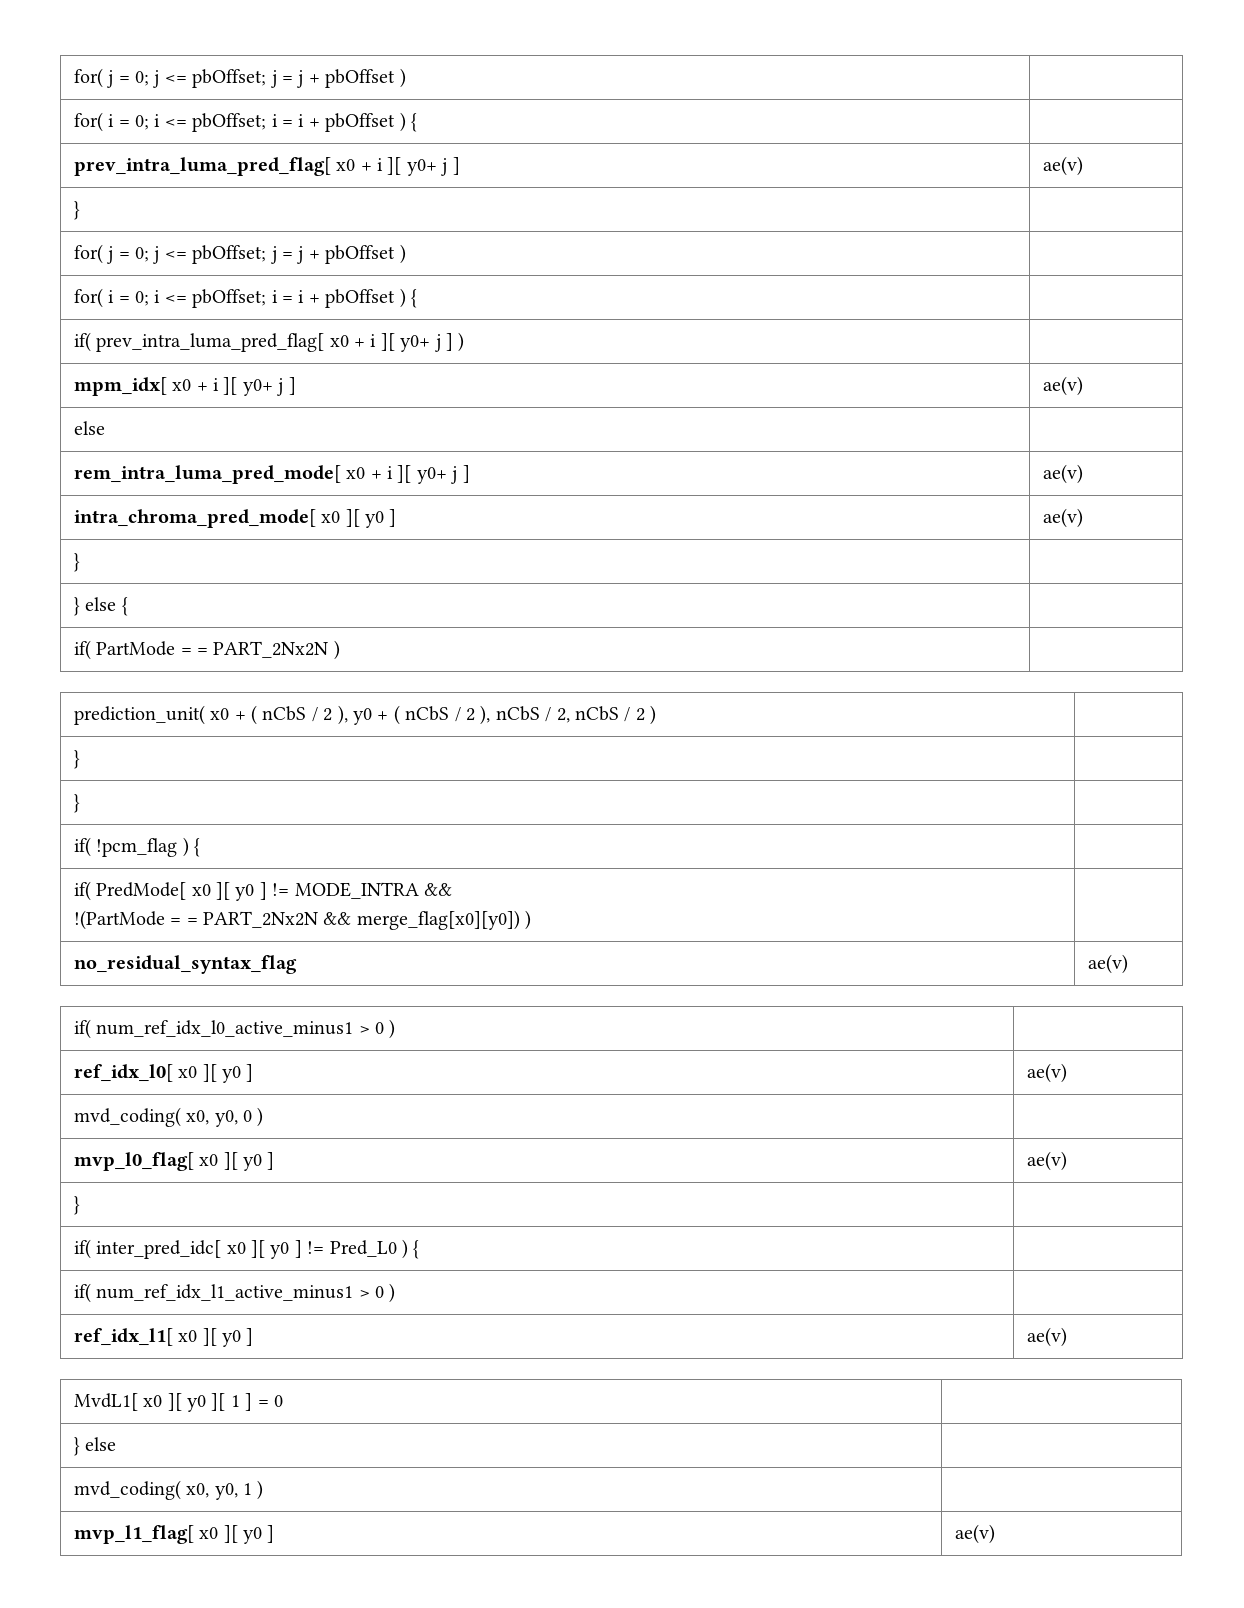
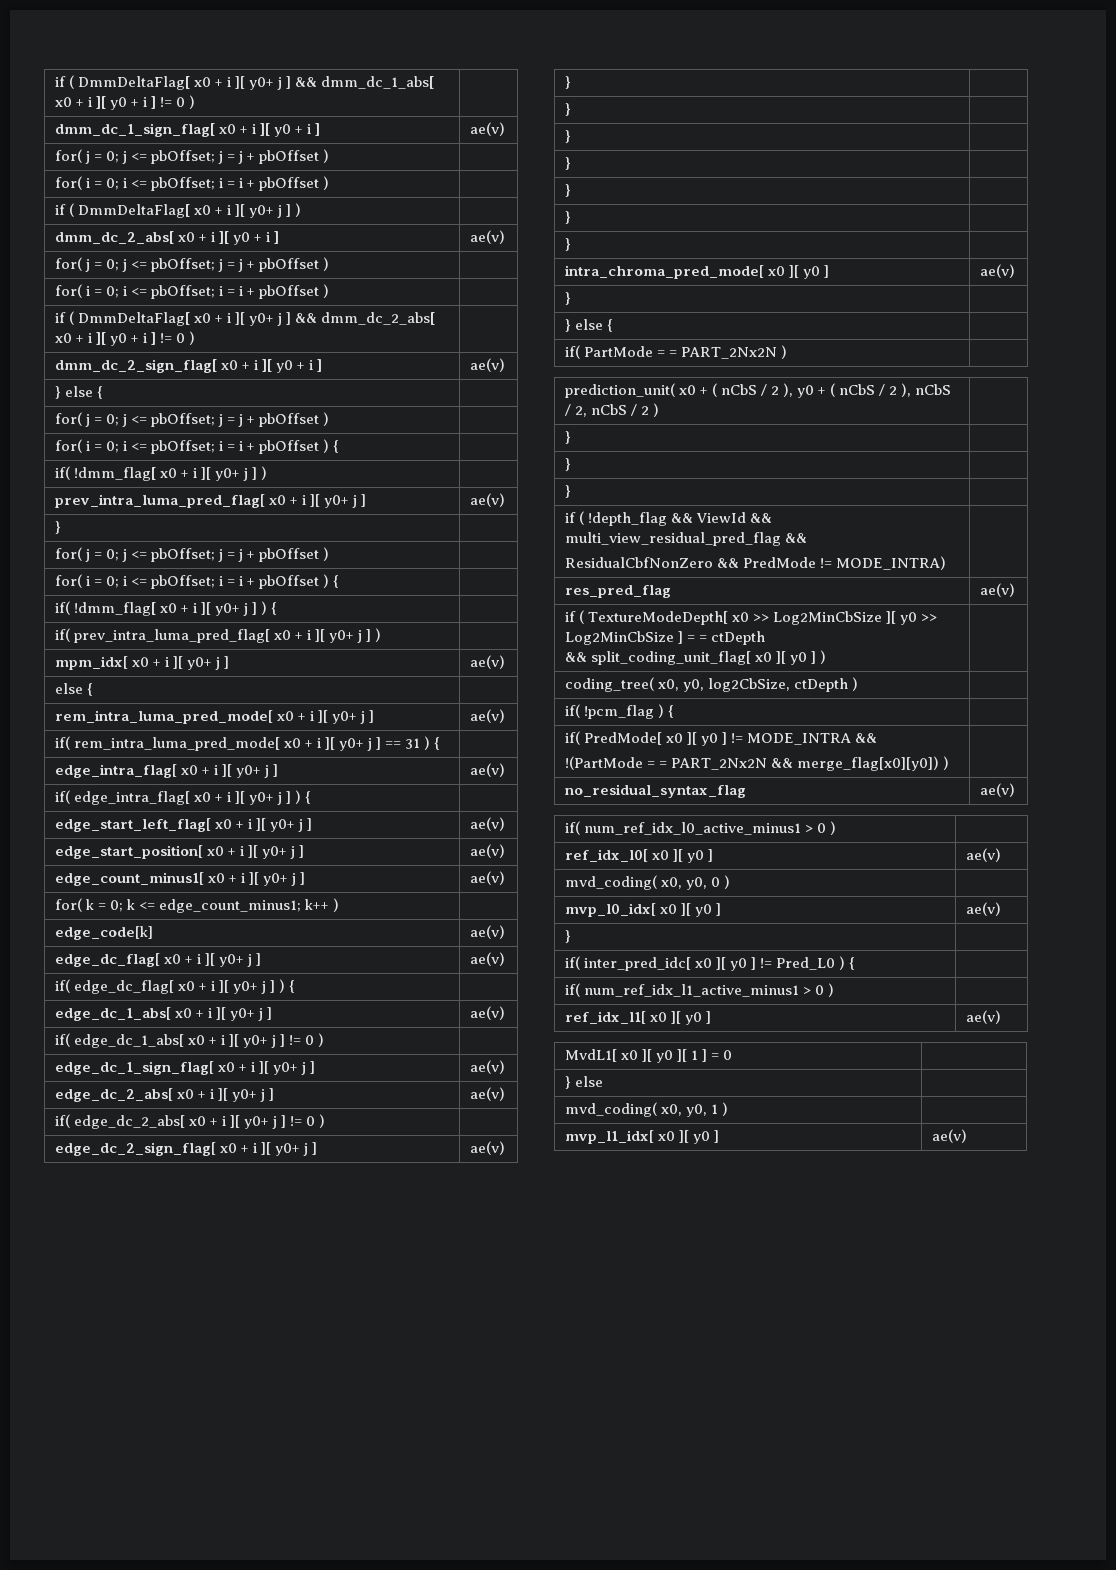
(73, 78) none -> [54,75,435,90] [54,95,196,110] [54,123,320,137] [469,122,505,136] [54,149,330,164] [54,176,330,191] [54,203,302,218] [54,231,279,245] [469,230,505,244] [54,257,330,272] [54,284,330,299] [54,311,436,326] [54,331,196,346] [54,359,322,373] [469,358,505,372] [54,386,103,399] if ( DmmDeltaFlag[ x0 + i ][ y0+ j ] && dmm_dc_1_abs[ x0 + i ][ y0 + i ] != 0 ) | // dmm_dc_1_sign_flag[ x0 + i ][ y0 + i ] | ae(v) // for( j = 0; j <= pbOffset; j = j + pbOffset ) | // for( i = 0; i <= pbOffset; i = i + pbOffset ) | // if ( DmmDeltaFlag[ x0 + i ][ y0+ j ] ) | // dmm_dc_2_abs[ x0 + i ][ y0 + i ] | ae(v) // for( j = 0; j <= pbOffset; j = j + pbOffset ) | // for( i = 0; i <= pbOffset; i = i + pbOffset ) | // if ( DmmDeltaFlag[ x0 + i ][ y0+ j ] && dmm_dc_2_abs[ x0 + i ][ y0 + i ] != 0 ) | // dmm_dc_2_sign_flag[ x0 + i ][ y0 + i ] | ae(v) // } else { | //
(417, 122) none -> [54,466,268,481] // if( !dmm_flag[ x0 + i ][ y0+ j ] ) |
(417, 298) none -> [54,601,278,616] // if( !dmm_flag[ x0 + i ][ y0+ j ] ) { |
(105, 428) none -> [86,683,93,696] {
(1083, 474) none -> [54,736,441,751] [54,764,278,778] [469,763,505,777] [54,790,312,805] [54,818,312,832] [469,817,505,831] [54,845,304,859] [469,844,505,858] [54,872,305,886] [469,871,505,885] [54,898,339,913] [54,926,153,940] [469,925,505,939] [54,953,261,967] [469,952,505,966] [54,979,296,994] [54,1007,272,1021] [469,1006,505,1020] [54,1033,325,1048] [54,1061,315,1075] [469,1060,505,1074] [54,1088,274,1102] [469,1087,505,1101] [54,1114,326,1129] [54,1142,317,1156] [469,1141,505,1155] [564,76,571,89] [564,103,571,116] [564,130,571,143] [564,157,571,170] [564,184,571,197] [564,211,571,224] [564,238,571,251] // if( rem_intra_luma_pred_mode[ x0 + i ][ y0+ j ] == 31 ) { | // edge_intra_flag[ x0 + i ][ y0+ j ] | ae(v) // if( edge_intra_flag[ x0 + i ][ y0+ j ] ) { | // edge_start_left_flag[ x0 + i ][ y0+ j ] | ae(v) // edge_start_position[ x0 + i ][ y0+ j ] | ae(v) // edge_count_minus1[ x0 + i ][ y0+ j ] | ae(v) // for( k = 0; k <= edge_count_minus1; k++ ) | // edge_code[k] | ae(v) // edge_dc_flag[ x0 + i ][ y0+ j ] | ae(v) // if( edge_dc_flag[ x0 + i ][ y0+ j ] ) { | // edge_dc_1_abs[ x0 + i ][ y0+ j ] | ae(v) // if( edge_dc_1_abs[ x0 + i ][ y0+ j ] != 0 ) | // edge_dc_1_sign_flag[ x0 + i ][ y0+ j ] | ae(v) // edge_dc_2_abs[ x0 + i ][ y0+ j ] | ae(v) // if( edge_dc_2_abs[ x0 + i ][ y0+ j ] != 0 ) | // edge_dc_2_sign_flag[ x0 + i ][ y0+ j ] | ae(v) // } | // } | // } | // } | // } | // } | // } |
(80, 803) none -> [564,485,571,498] [564,511,772,526] [564,532,807,546] [564,556,946,570] [564,585,671,598] [979,583,1015,597] [564,610,937,625] [564,631,765,645] [564,650,826,665] [564,677,858,692] // } | // if ( !depth_flag && ViewId && multi_view_residual_pred_flag && // ResidualCbfNonZero && PredMode != MODE_INTRA) | // res_pred_flag | ae(v) // if ( TextureModeDepth[ x0 >> Log2MinCbSize ][ y0 >> Log2MinCbSize ] = = ctDepth // && split_coding_unit_flag[ x0 ][ y0 ] ) | // coding_tree( x0, y0, log2CbSize, ctDepth ) |
[73,1152,194,1171] mvp_l0_flag[ -> [564,903,656,917] mvp_l0_idx[
[73,1525,194,1544] mvp_l1_flag[ -> [564,1130,654,1144] mvp_l1_idx[

